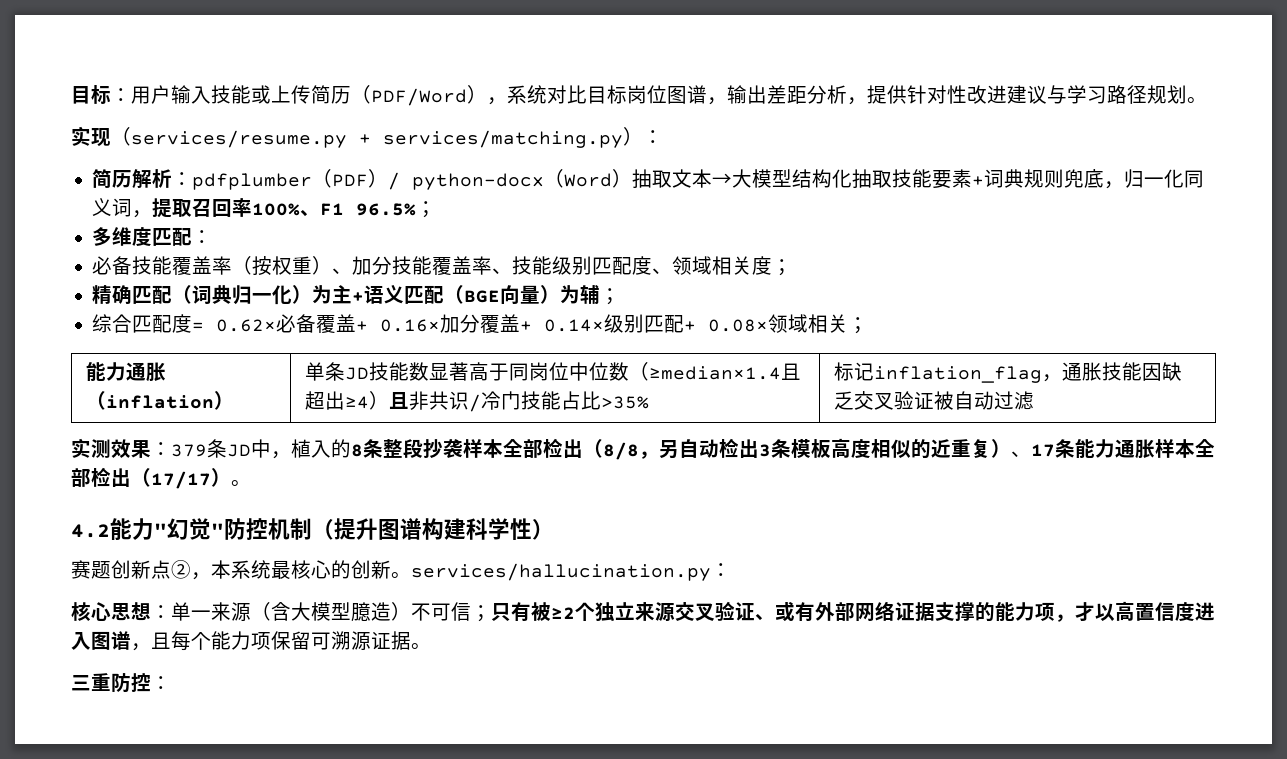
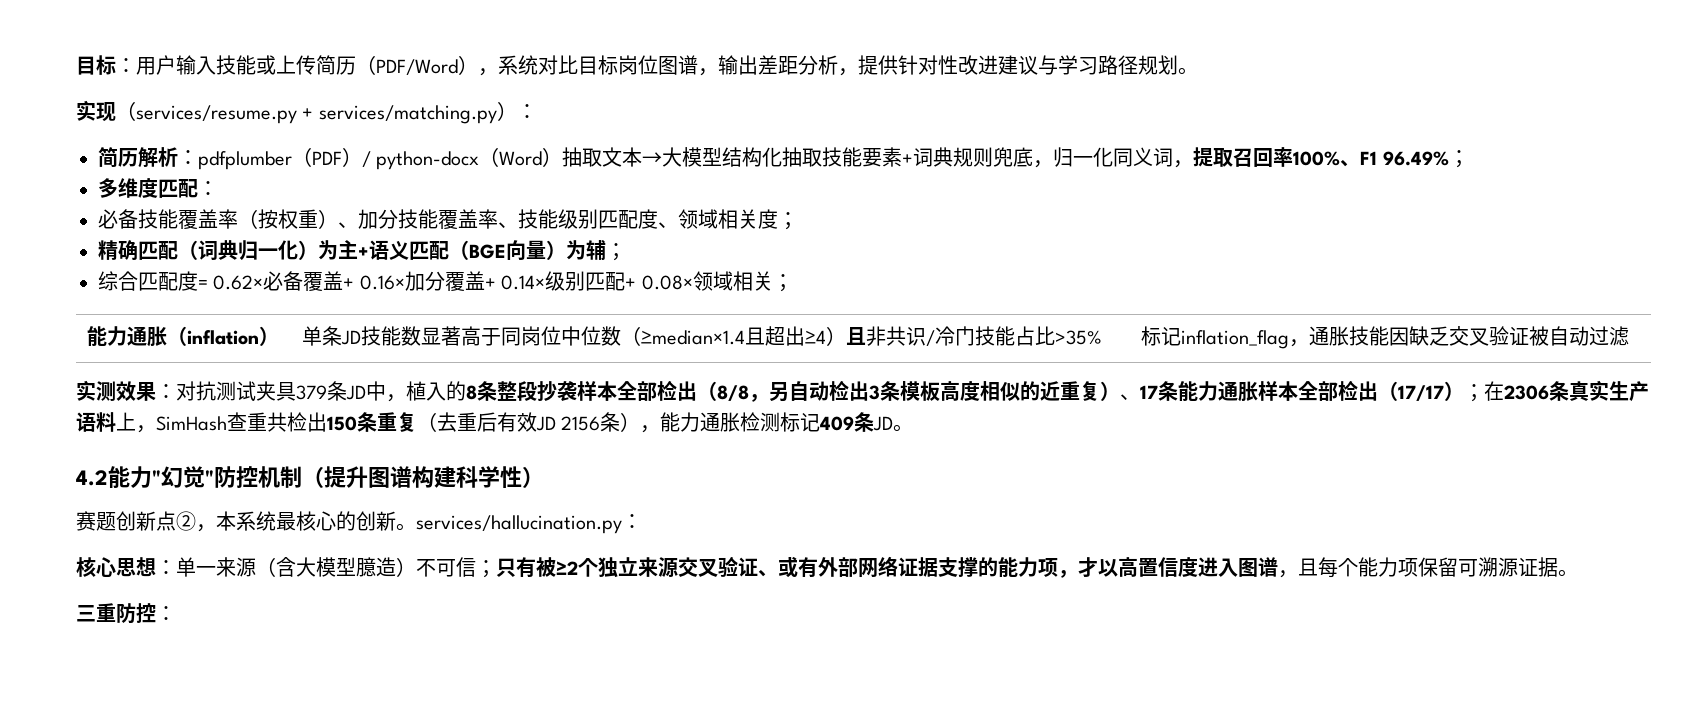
[356,203,417,216] 96.5% -> [1382,151,1449,166] 96.49%
(171, 449) none -> [176,381,296,401] 对抗测试夹具
(231, 477) none -> [1464,380,1649,402] [76,412,894,433] ；在2306条真实生产语料上，SimHash查重共检出150条重复（去重后有效JD 2156条），能力通胀检测标记409条JD

